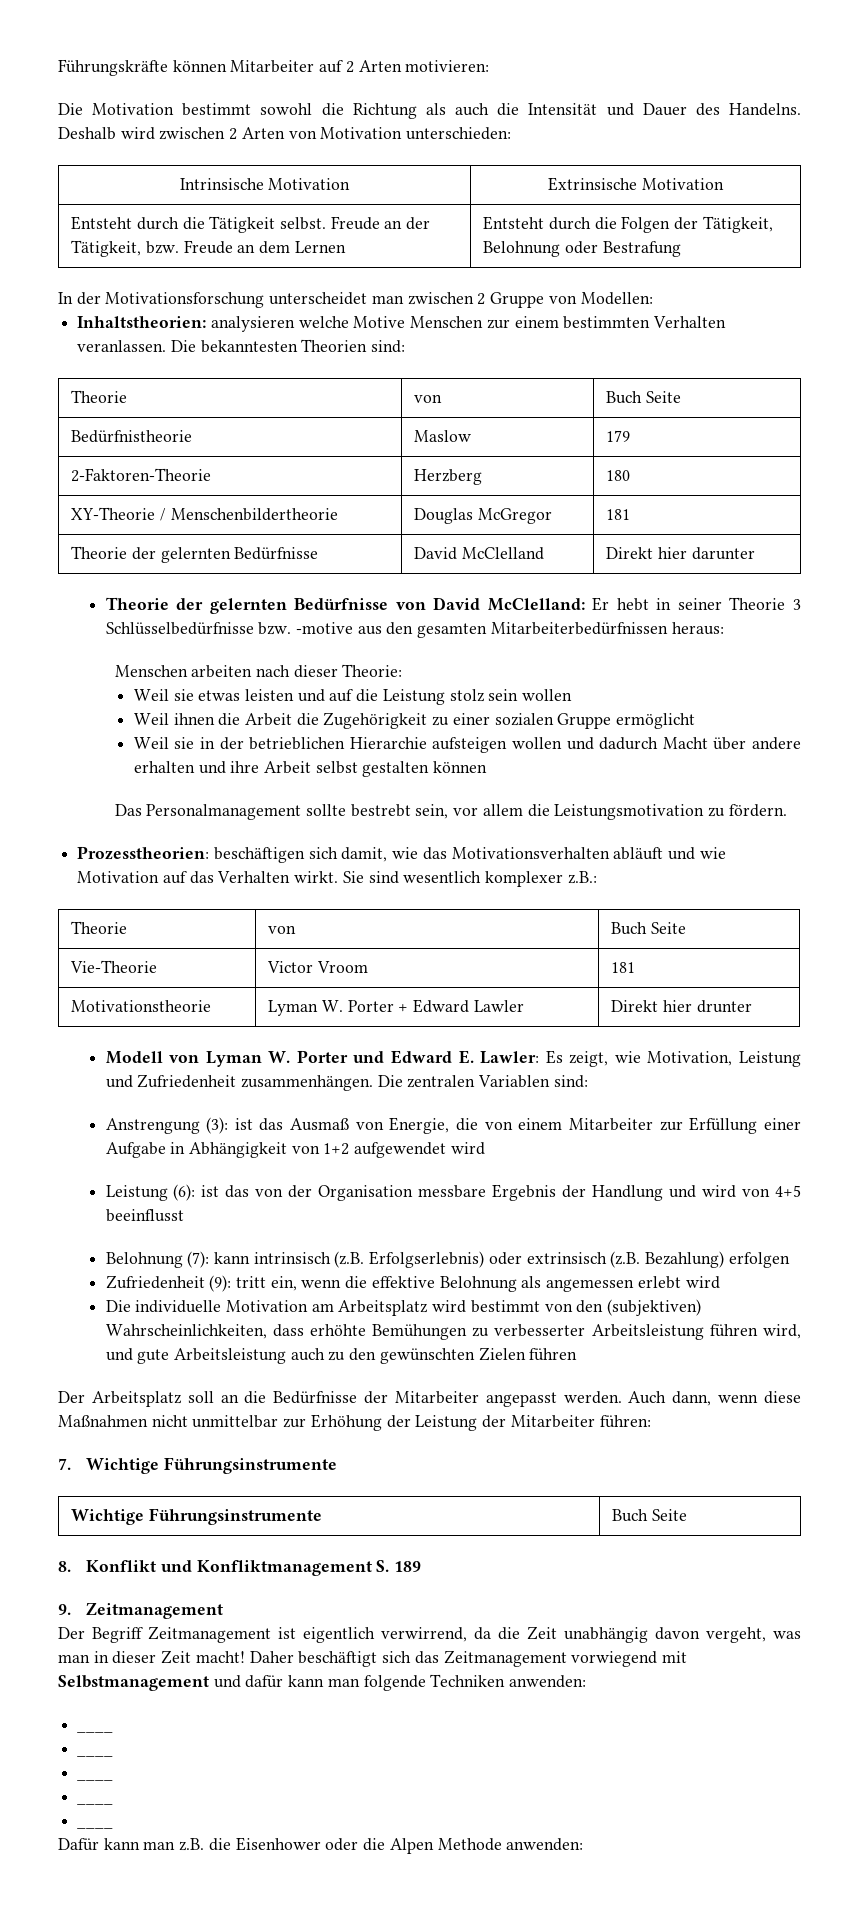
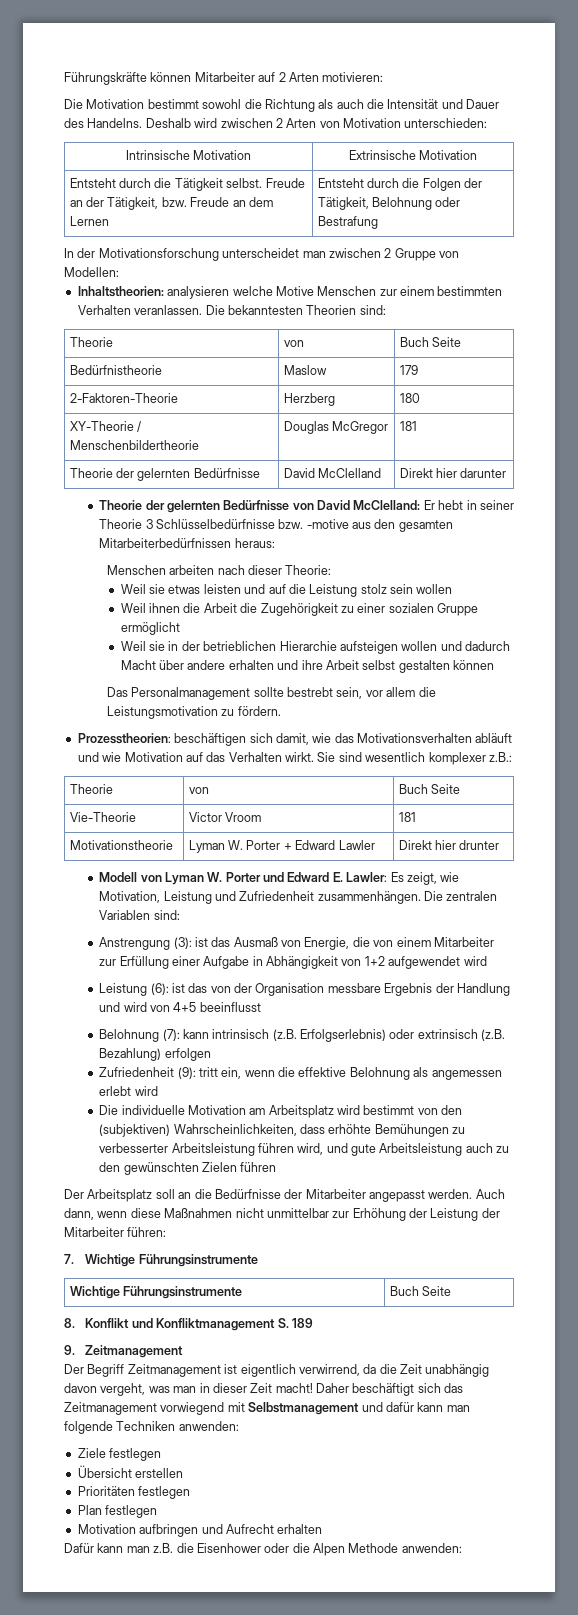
[77,1730,114,1733] [77,1754,114,1757] [77,1778,114,1781] [77,1802,114,1805] [77,1826,114,1829] ____ // ____ // ____ // ____ // ____ -> [77,1448,162,1461] [77,1465,184,1478] [77,1486,191,1499] [77,1505,158,1518] [77,1524,323,1537] Ziele festlegen // Übersicht erstellen // Prioritäten festlegen // Plan festlegen // Motivation aufbringen und Aufrecht erhalten

